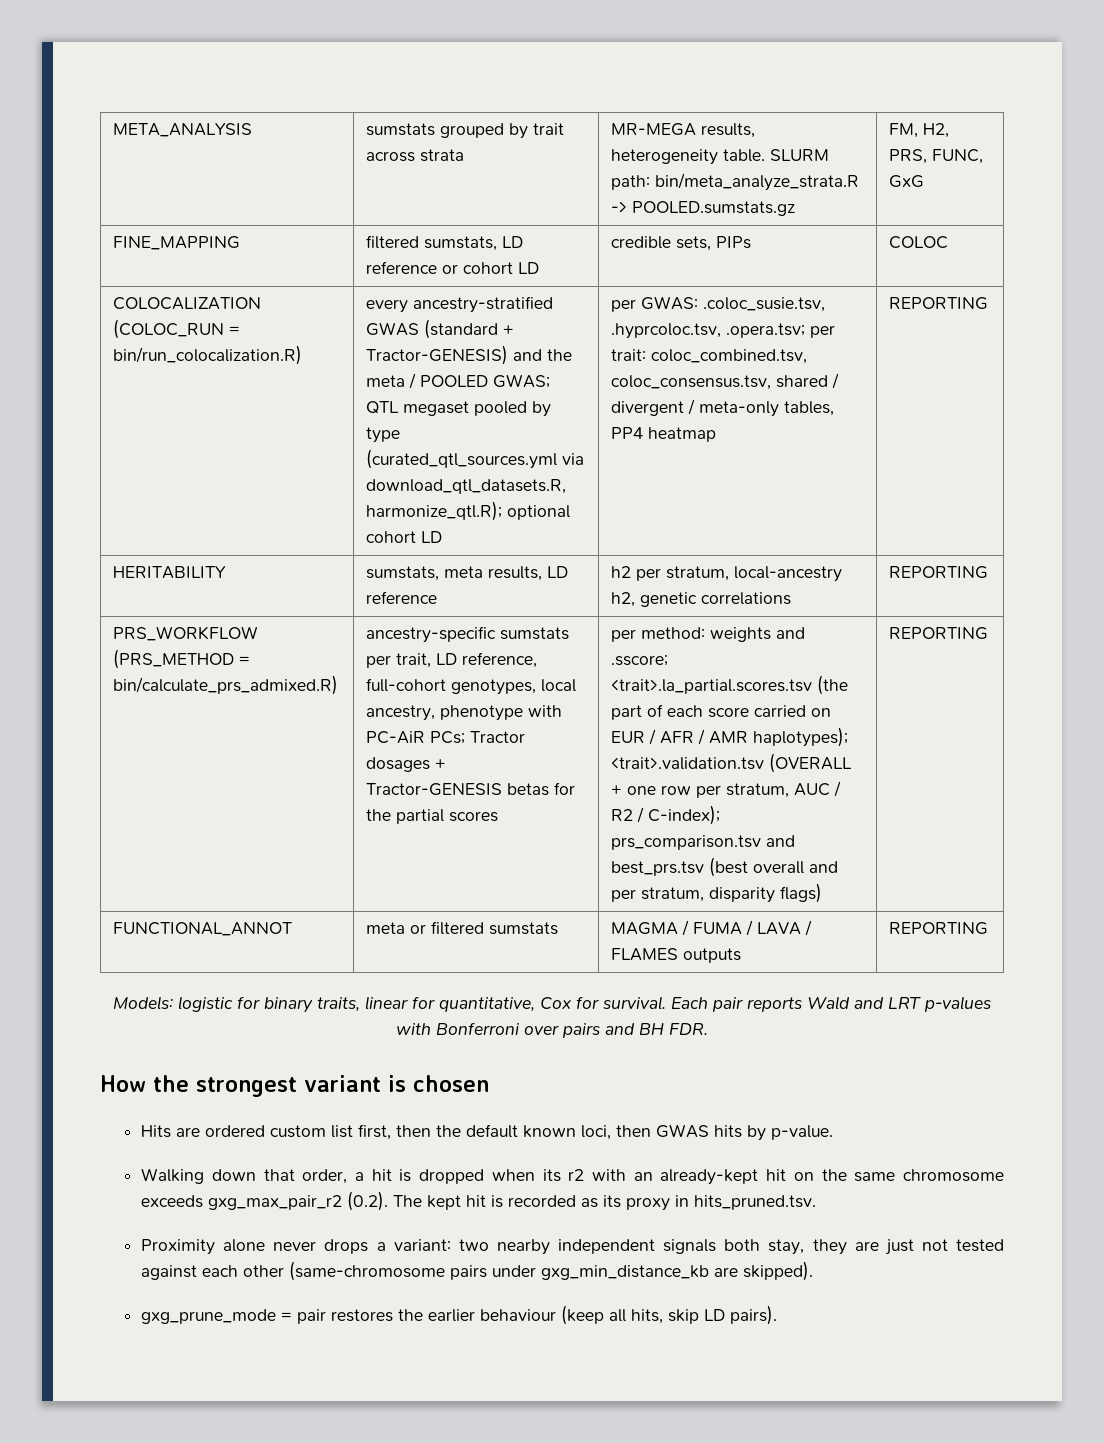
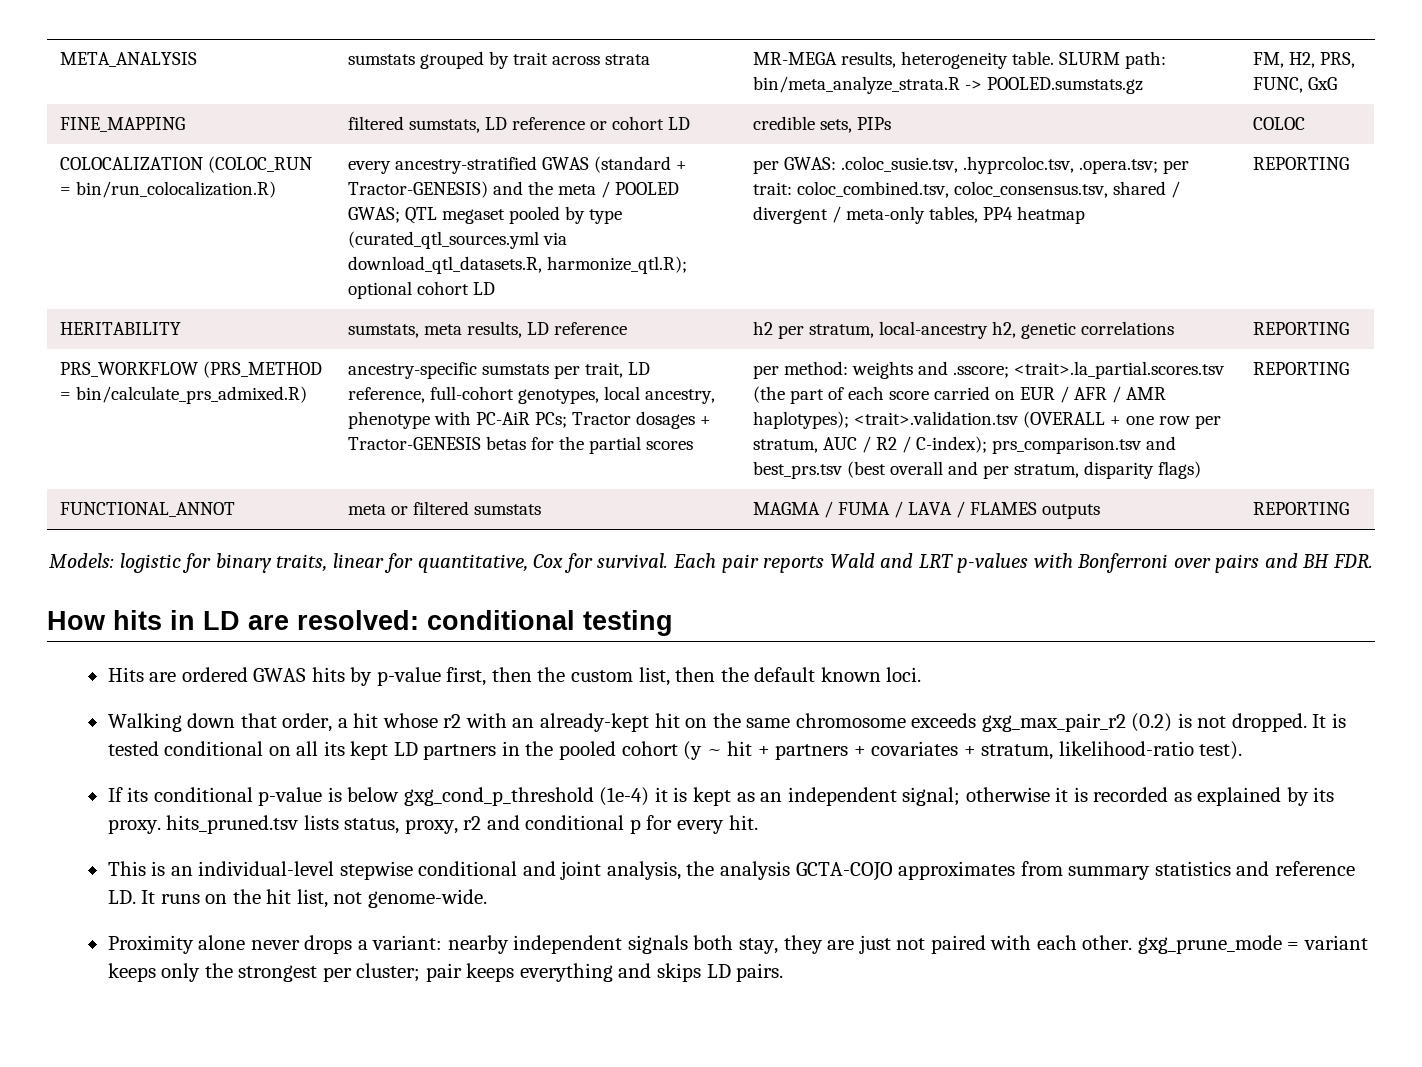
[153,1075,489,1097] [141,1124,834,1141] the strongest variant is chosen // Hits are ordered custom list first, then the default known loci, then GWAS hits by p-value. -> [113,610,673,636] [107,667,922,686] hits in LD are resolved: conditional testing // Hits are ordered GWAS hits by p-value first, then the custom list, then the default known loci.
[399,1169,561,1184] is dropped when its -> [382,713,438,728] whose
[347,1191,817,1211] (0.2). The kept hit is recorded as its proxy in hits_pruned.tsv. -> [1131,713,1346,732] [107,741,1243,760] [107,787,1335,806] [107,815,758,834] [107,861,1355,881] [107,889,487,908] (0.2) is not dropped. It is tested conditional on all its kept LD partners in the pooled cohort (y ~ hit + partners + covariates + stratum, likelihood-ratio test). // If its conditional p-value is below gxg_cond_p_threshold (1e-4) it is kept as an independent signal; otherwise it is recorded as explained by its proxy. hits_pruned.tsv lists status, proxy, r2 and conditional p for every hit. // This is an individual-level stepwise conditional and joint analysis, the analysis GCTA-COJO approximates from summary statistics and reference LD. It runs on the hit list, not genome-wide.
[458,1239,489,1251] two -> (443, 942) none
[956,1239,1005,1252] [141,1261,814,1281] [141,1305,778,1325] tested against each other (same-chromosome pairs under gxg_min_distance_kb are skipped). // gxg_prune_mode = pair restores the earlier behaviour (keep all hits, skip LD pairs). -> [930,935,1368,954] [107,963,784,982] paired with each other. gxg_prune_mode = variant keeps only the strongest per cluster; pair keeps everything and skips LD pairs.

